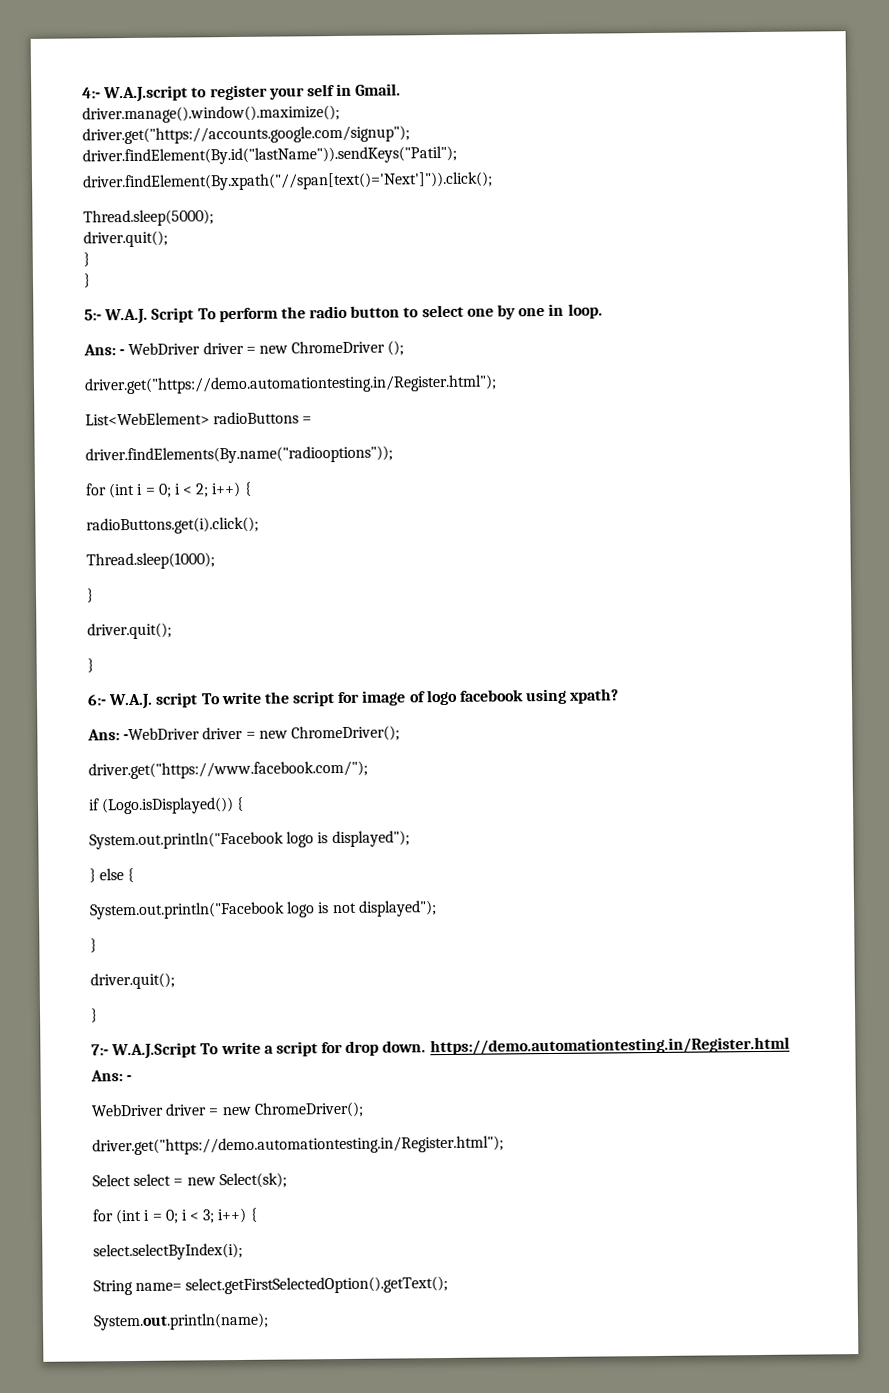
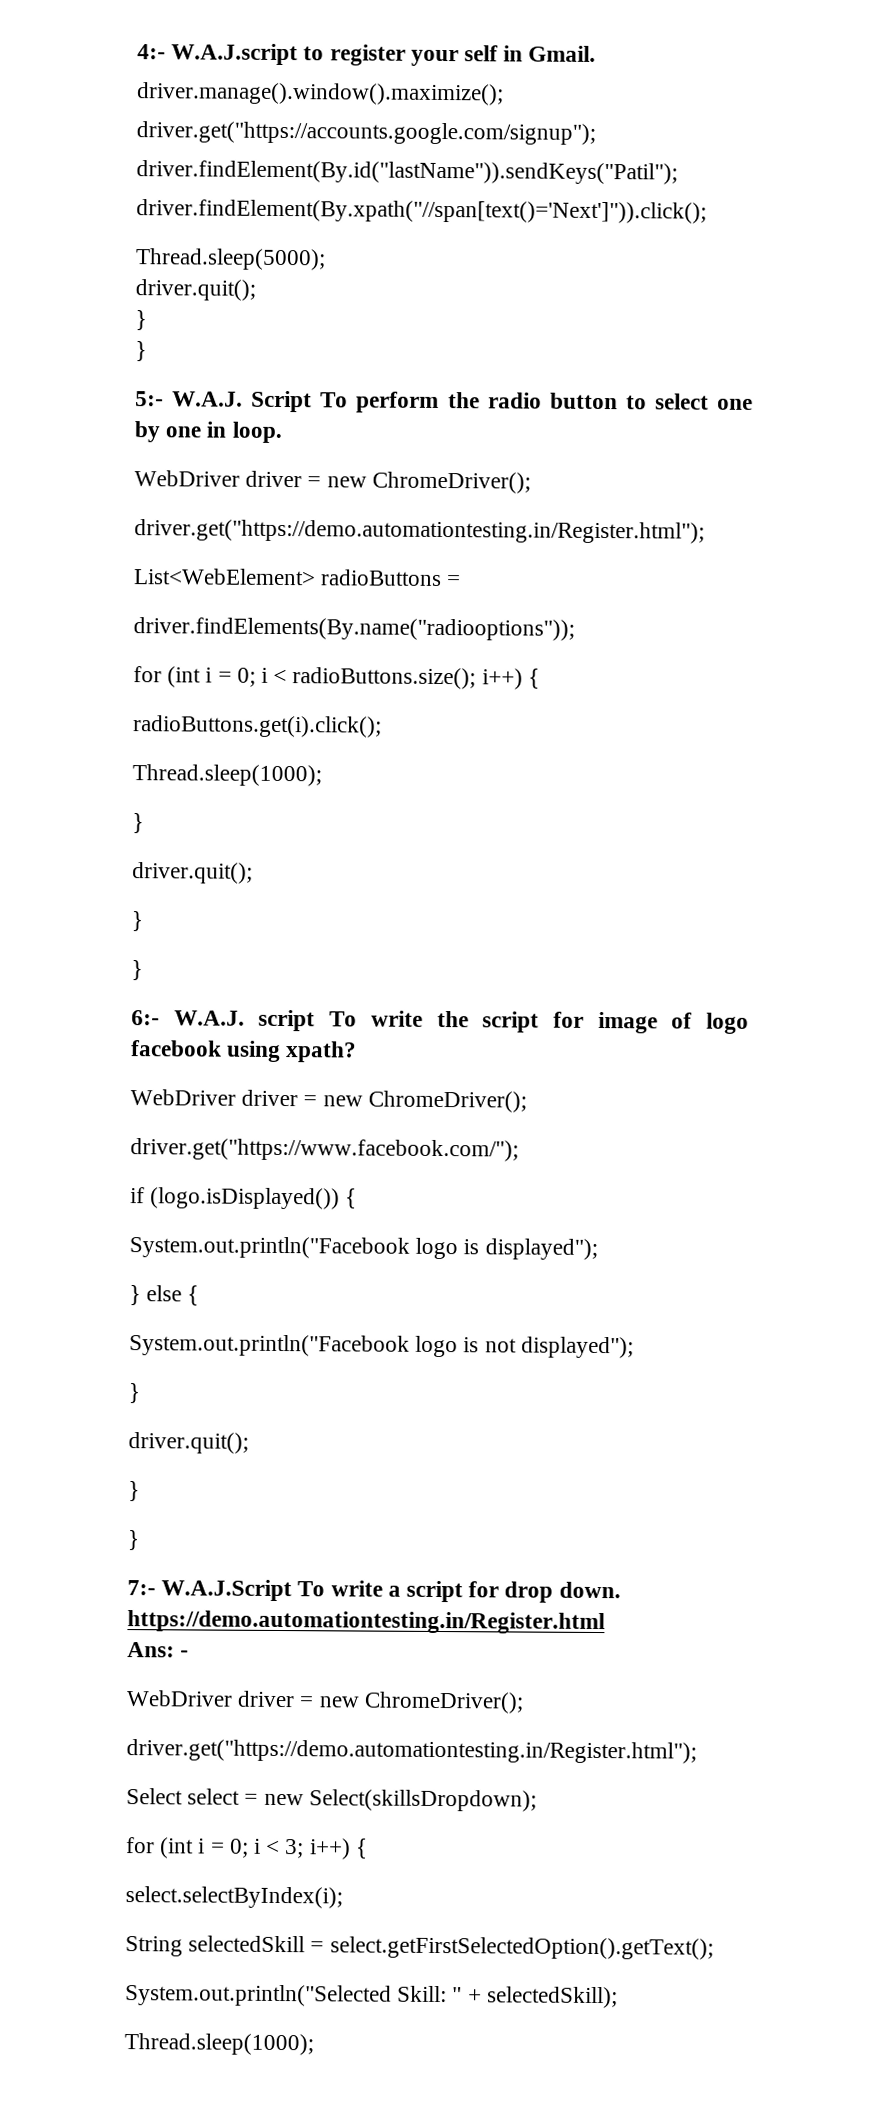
[83,340,405,356] Ans: - WebDriver driver = new ChromeDriver (); -> [134,470,531,494] WebDriver driver = new ChromeDriver();
[195,483,210,498] 2; -> [292,667,477,690] radioButtons.size();
(94, 665) none -> [131,960,143,981] // }
[87,727,201,741] Ans: -WebDriver -> [130,1089,236,1106] WebDriver
[101,797,235,815] (Logo.isDisplayed()) -> [150,1187,341,1210] (logo.isDisplayed())
(98, 1015) none -> [127,1530,140,1551] // }
[218,1172,287,1189] Select(sk); -> [308,1789,537,1812] Select(skillsDropdown);
[135,1282,183,1291] name= -> [188,1935,325,1953] selectedSkill =
[93,1312,269,1331] System.out.println(name); -> [125,1984,618,2009] [124,2033,314,2056] System.out.println("Selected Skill: " + selectedSkill); // Thread.sleep(1000);

